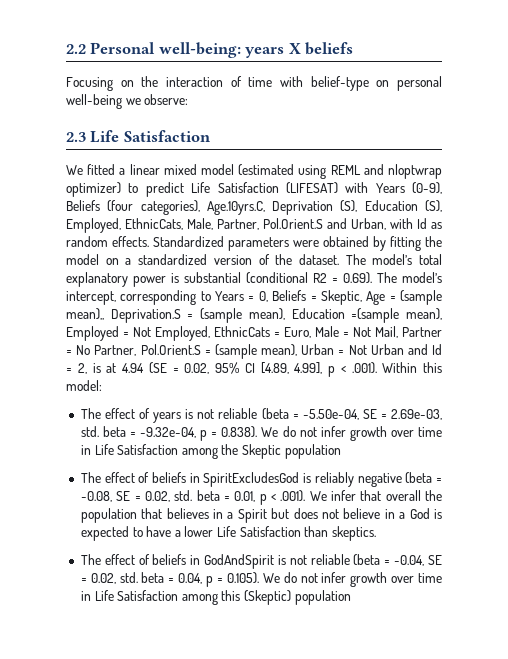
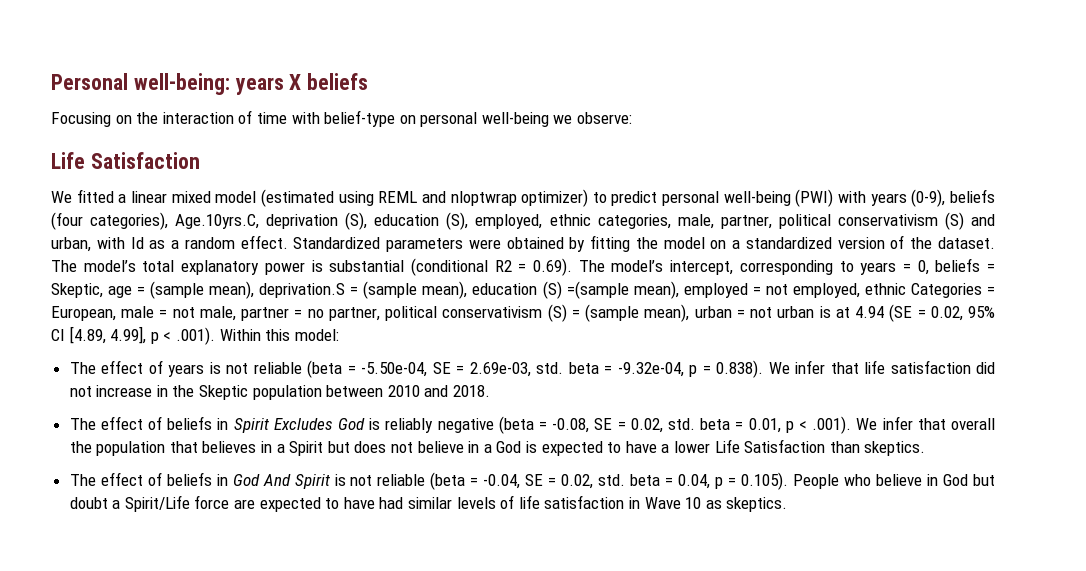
[66,44,86,54] 2.2 -> (51, 81) none
[66,132,86,142] 2.3 -> (633, 118) none
[191,182,442,194] [66,200,442,215] [66,218,442,233] [66,236,149,247] Life Satisfaction (LIFESAT) with Years (0-9), Beliefs (four categories), Age.10yrs.C, Deprivation (S), Education (S), Employed, EthnicCats, Male, Partner, Pol.Orient.S and Urban, with Id as random effects. -> [662,189,995,207] [51,212,996,230] [51,235,288,252] personal well-being (PWI) with years (0-9), beliefs (four categories), Age.10yrs.C, deprivation (S), education (S), employed, ethnic categories, male, partner, political conservativism (S) and urban, with Id as a random effect.
[215,291,245,301] Years -> [860,262,897,275] years
[272,290,307,301] Beliefs -> [935,258,981,272] beliefs
[366,290,443,305] [66,308,443,323] [66,326,442,341] [66,344,443,359] [66,363,87,374] Age = (sample mean),, Deprivation.S = (sample mean), Education =(sample mean), Employed = Not Employed, EthnicCats = Euro, Male = Not Mail, Partner = No Partner, Pol.Orient.S = (sample mean), Urban = Not Urban and Id = 2, -> [108,281,996,299] [51,304,815,322] age = (sample mean), deprivation.S = (sample mean), education (S) =(sample mean), employed = not employed, ethnic Categories = European, male = not male, partner = no partner, political conservativism (S) = (sample mean), urban = not urban
[282,426,443,441] [80,444,218,459] do not infer growth over time in Life Satisfaction among -> [795,360,995,374] [69,385,168,397] infer that life satisfaction did not increase in
[80,472,300,487] // The effect of beliefs in SpiritExcludesGod -> [326,385,491,397] [69,416,366,433] between 2010 and 2018. // The effect of beliefs in Spirit Excludes God
[204,554,275,569] GodAndSpirit -> [232,474,330,489] God And Spirit
[262,572,442,587] [80,590,351,605] We do not infer growth over time in Life Satisfaction among this (Skeptic) population -> [793,474,995,489] [69,495,788,512] People who believe in God but doubt a Spirit/Life force are expected to have had similar levels of life satisfaction in Wave 10 as skeptics.

